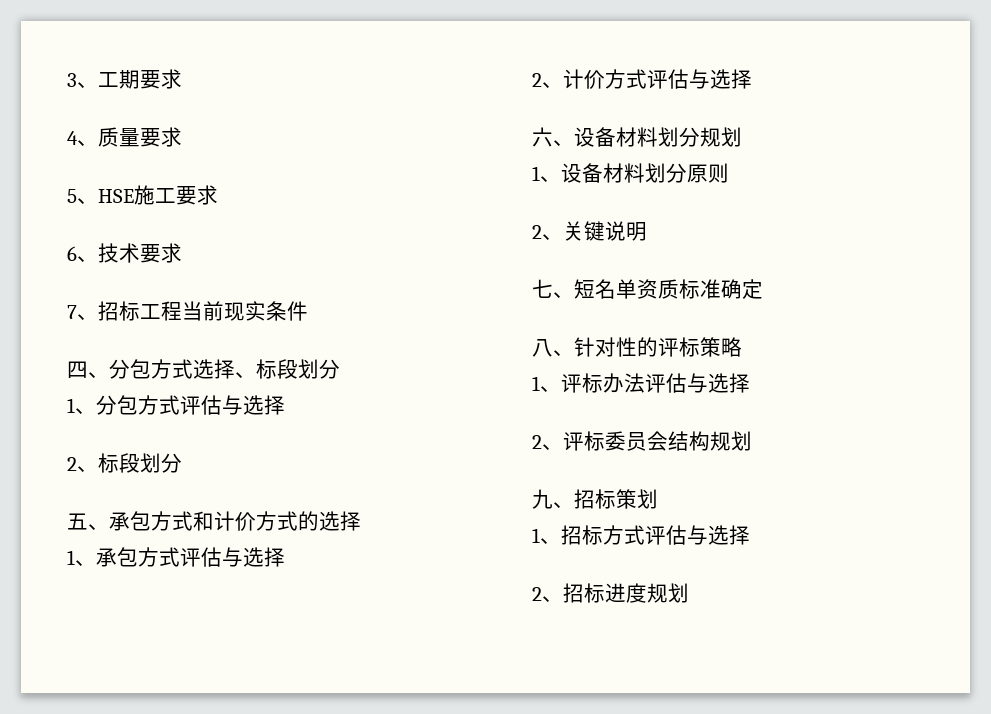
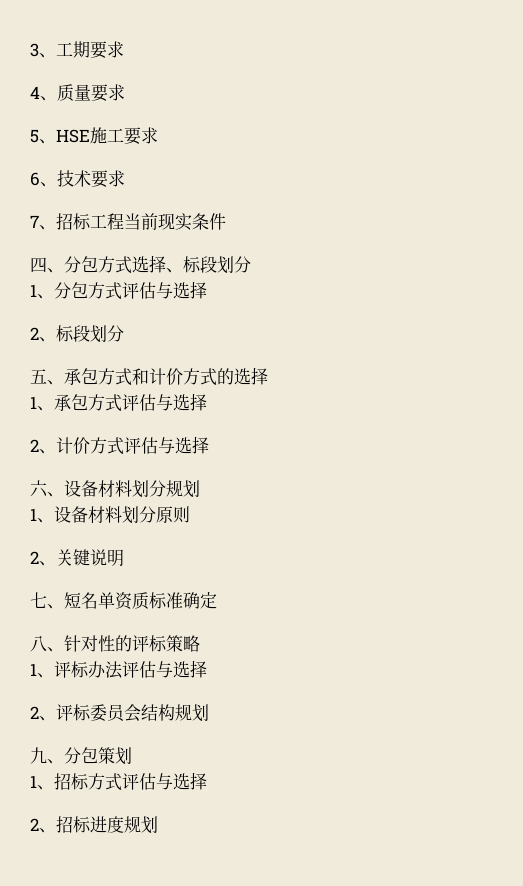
[574,489,616,509] 招标 -> [64,747,98,764] 分包

